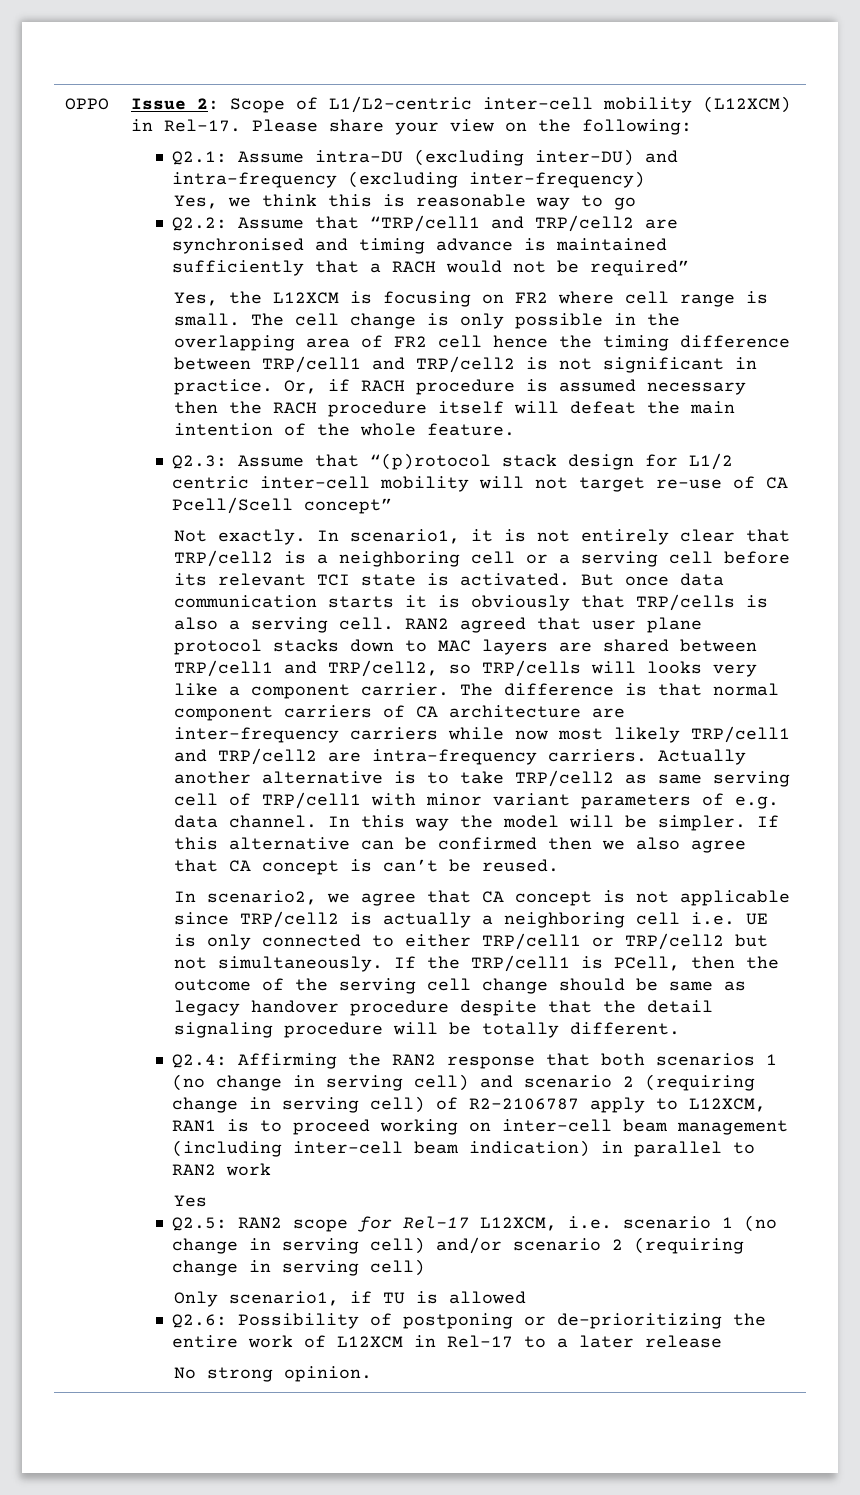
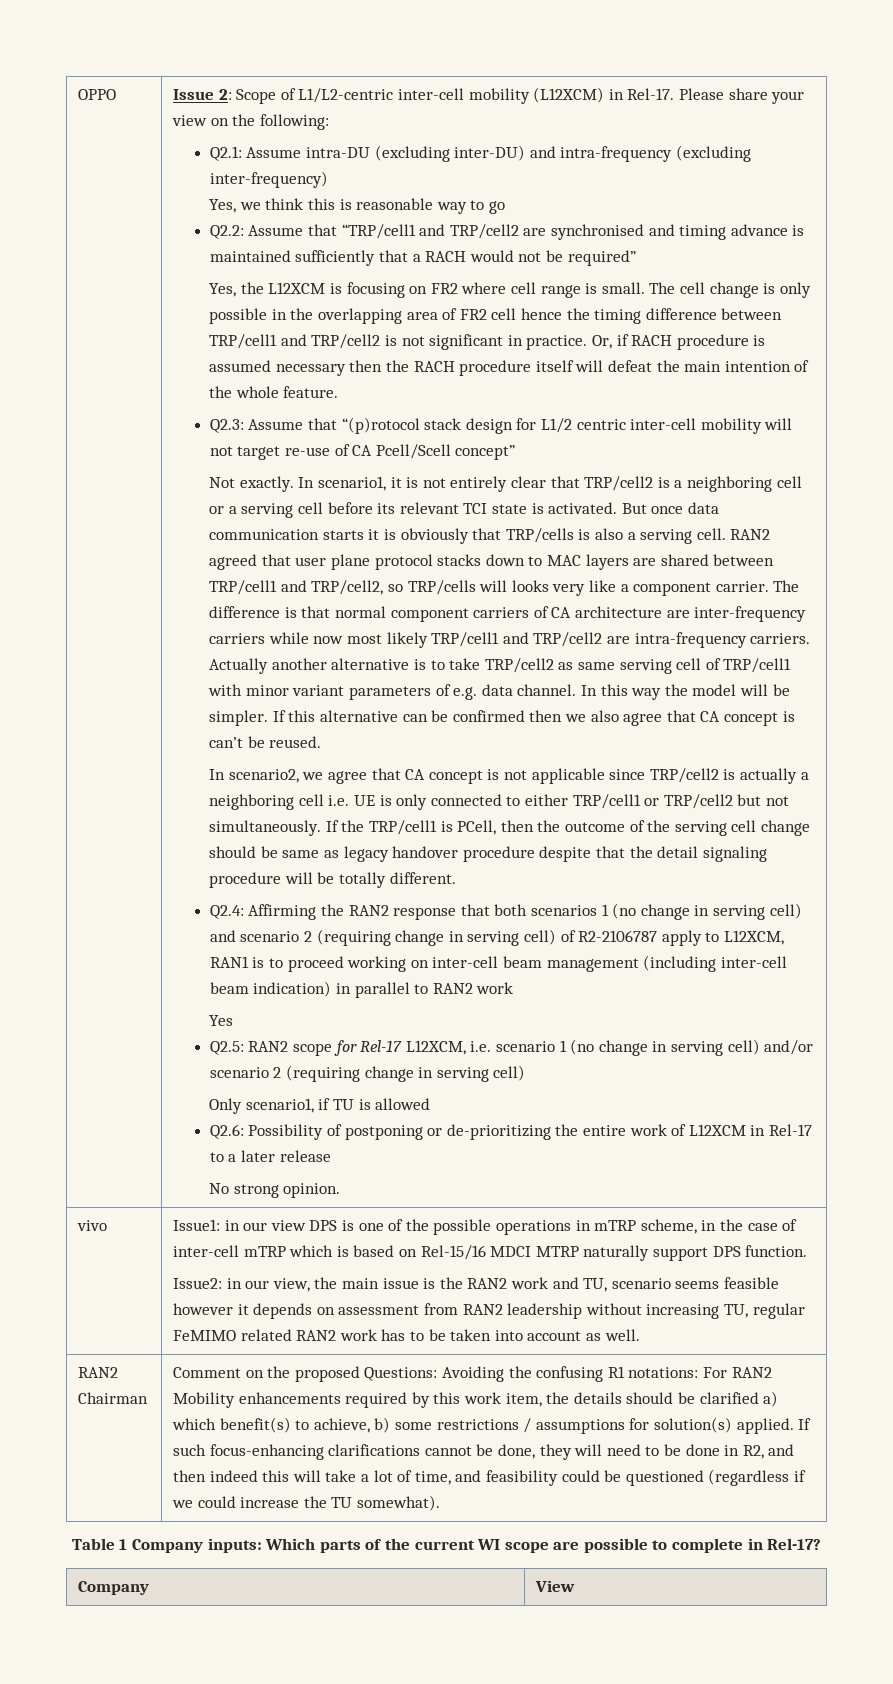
(373, 1374) none -> [77,1220,108,1231] [173,1219,798,1235] [173,1245,808,1261] [173,1277,779,1292] [173,1303,805,1319] [173,1329,640,1341] [78,1367,119,1378] [78,1392,149,1404] [173,1366,772,1382] [173,1391,779,1408] [172,1417,812,1434] [173,1444,795,1460] [173,1469,806,1486] [172,1495,441,1511] [71,1538,822,1553] [78,1581,150,1595] [535,1580,576,1592] // vivo | Issue1: in our view DPS is one of the possible operations in mTRP scheme, in the case of inter-cell mTRP which is based on Rel-15/16 MDCI MTRP naturally support DPS function. // Issue2: in our view, the main issue is the RAN2 work and TU, scenario seems feasible however it depends on assessment from RAN2 leadership without increasing TU, regular FeMIMO related RAN2 work has to be taken into account as well. // RAN2 Chairman | Comment on the proposed Questions: Avoiding the confusing R1 notations: For RAN2 Mobility enhancements required by this work item, the details should be clarified a) which benefit(s) to achieve, b) some restrictions / assumptions for solution(s) applied. If such focus-enhancing clarifications cannot be done, they will need to be done in R2, and then indeed this will take a lot of time, and feasibility could be questioned (regardless if we could increase the TU somewhat). // Table 1 Company inputs: Which parts of the current WI scope are possible to complete in Rel-17? // Company | View

